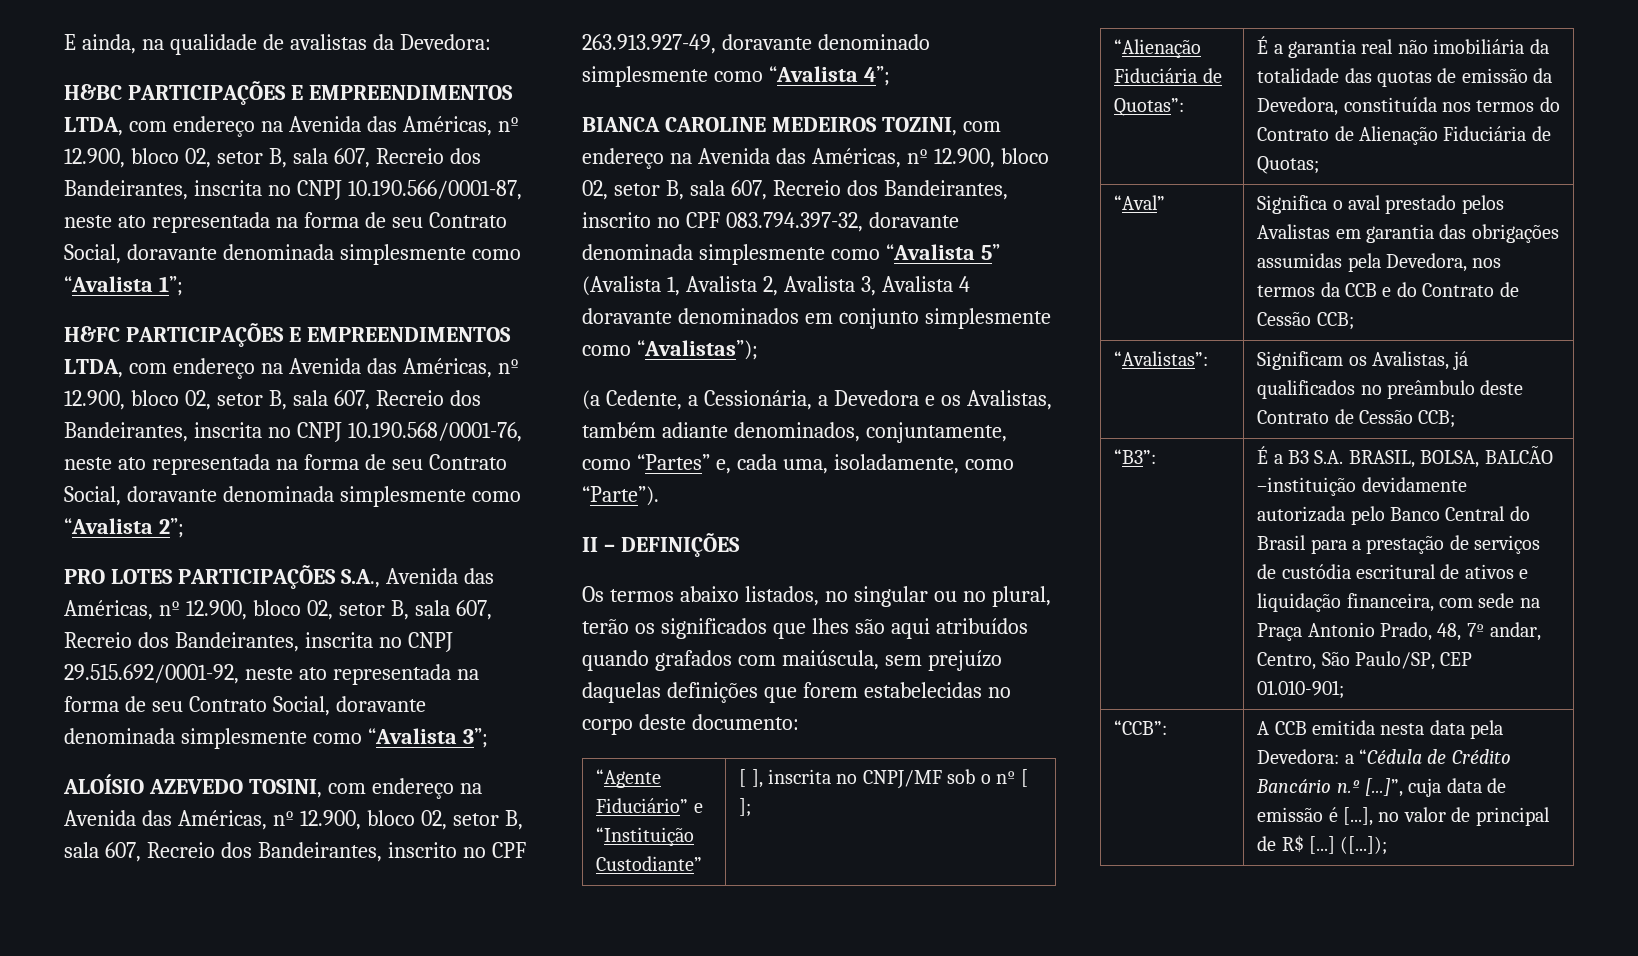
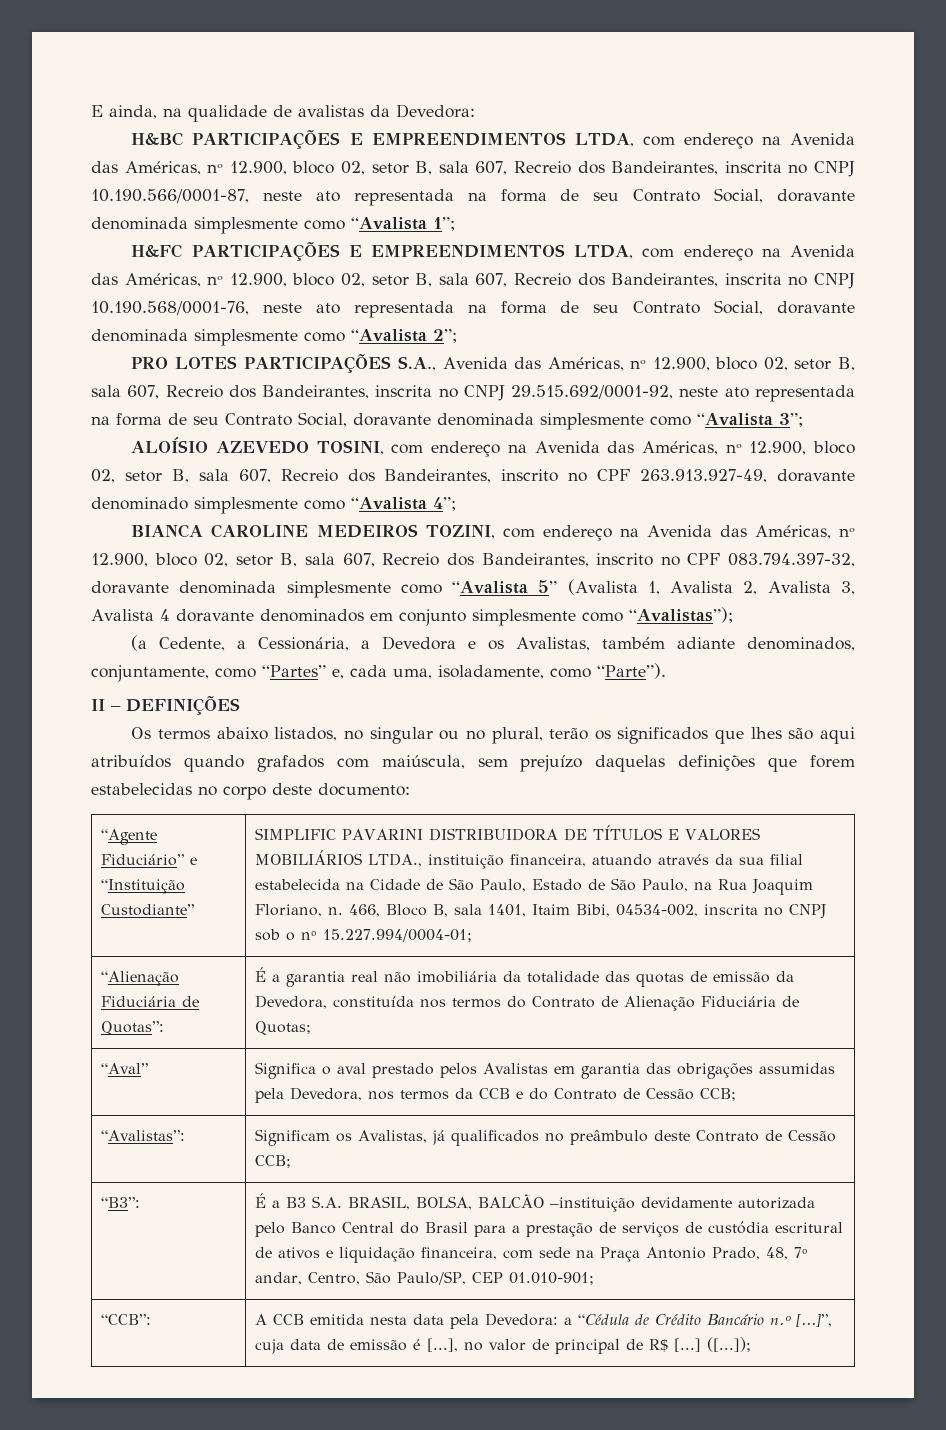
[739,769,942,789] [ ], inscrita no CNPJ/MF -> [255,825,760,841] [255,850,804,869] [255,878,814,895] [255,904,827,919] SIMPLIFIC PAVARINI DISTRIBUIDORA DE TÍTULOS E VALORES MOBILIÁRIOS LTDA., instituição financeira, atuando através da sua filial estabelecida na Cidade de São Paulo, Estado de São Paulo, na Rua Joaquim Floriano, n. 466, Bloco B, sala 1401, Itaim Bibi, 04534-002, inscrita no CNPJ
[1021,769,1029,787] [739,798,752,817] [ ]; -> [323,929,473,942] 15.227.994/0004-01;

